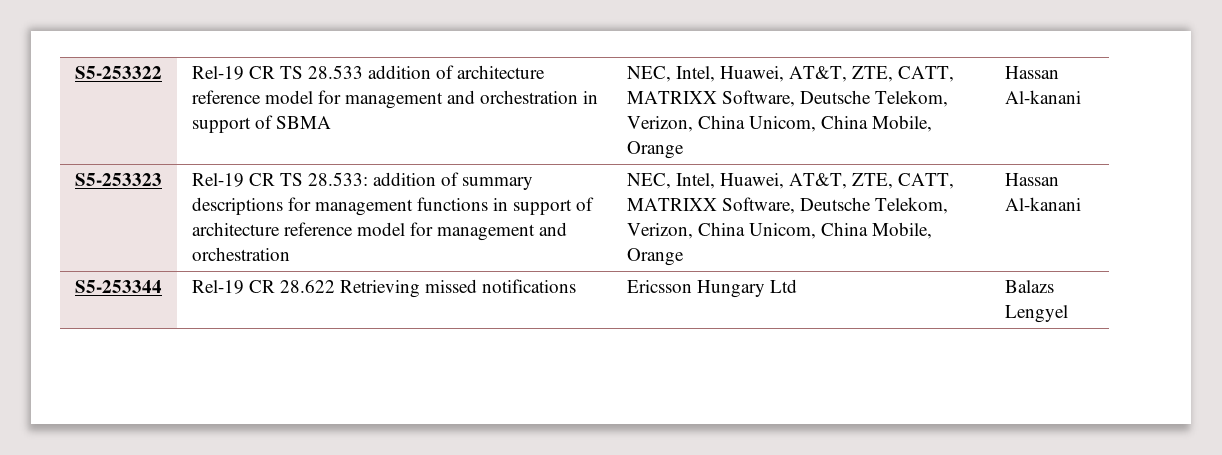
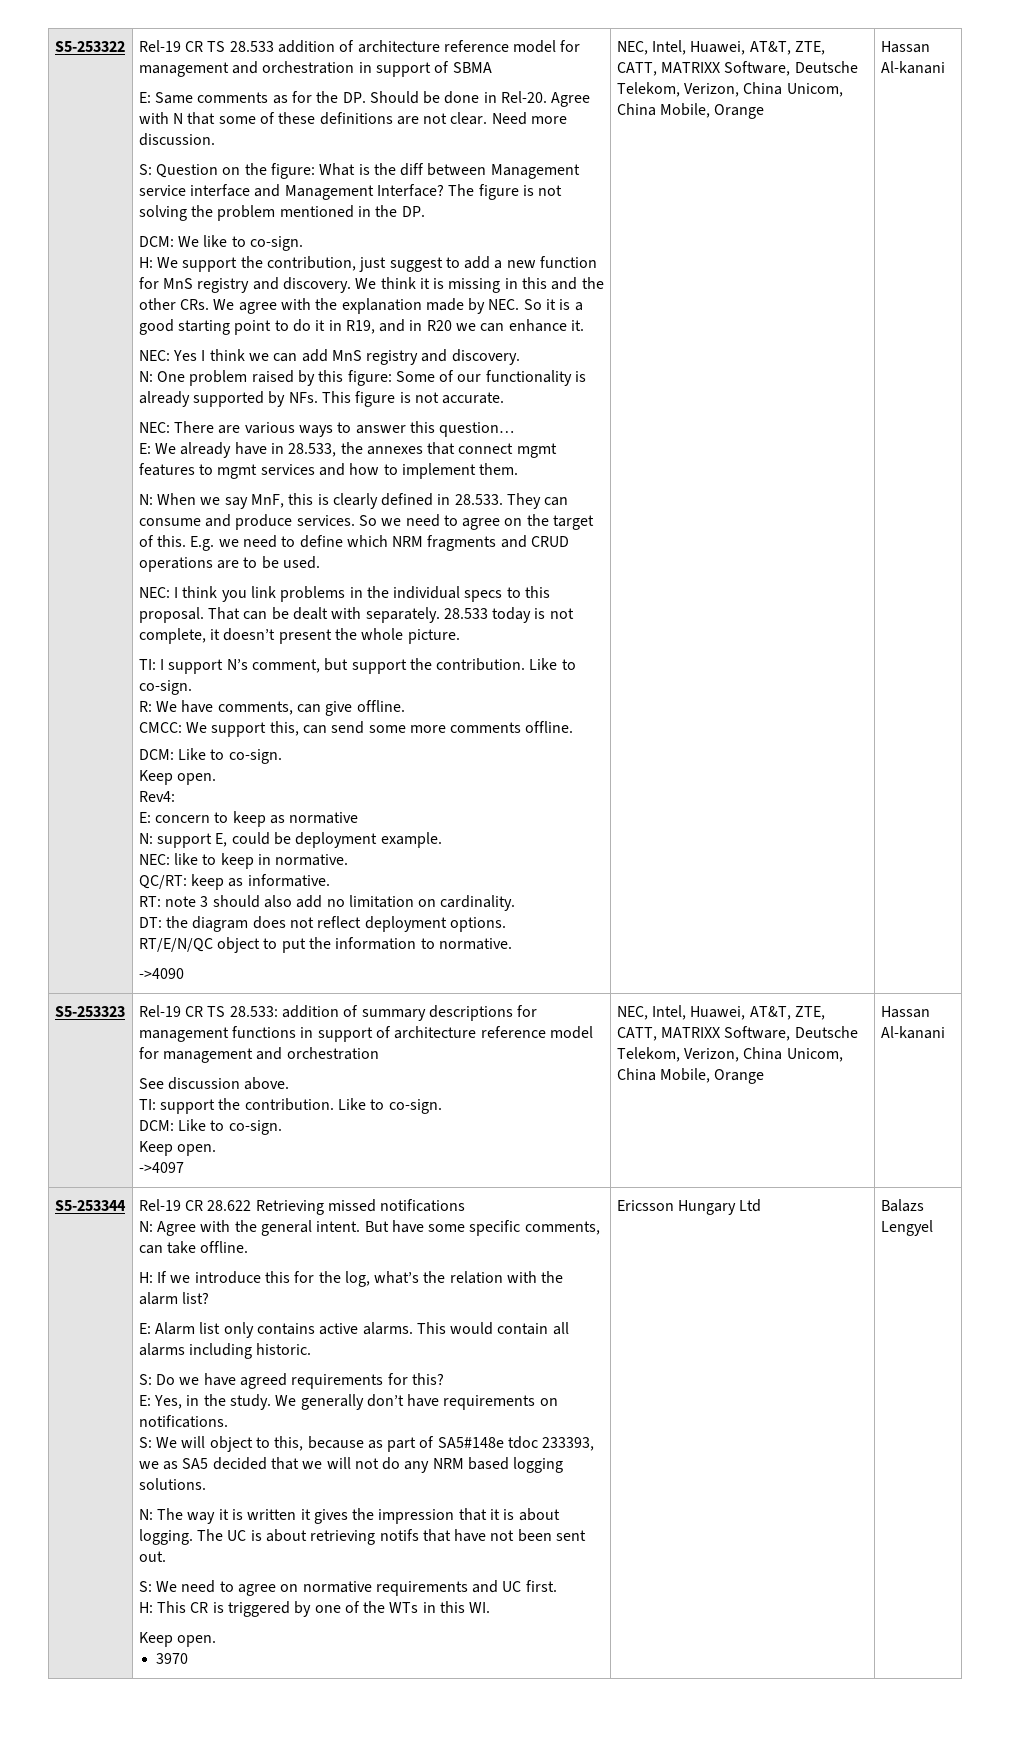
(331, 122) none -> [138,91,591,107] [138,112,568,125] [138,133,215,146] [138,163,580,179] [138,184,563,200] [138,205,425,221] [138,235,303,251] [138,256,598,272] [138,277,604,293] [138,298,583,314] [138,319,585,335] [138,349,520,365] [138,370,587,386] [138,391,505,407] [138,421,515,437] [138,442,557,458] [138,463,519,479] [138,493,569,509] [138,514,595,530] [138,535,570,551] [138,556,320,572] [138,586,551,602] [138,607,574,623] [138,628,460,644] [138,658,576,674] [138,680,192,695] [138,700,405,716] [138,721,574,737] [138,748,282,764] [138,770,216,785] [138,791,175,802] [138,811,359,827] [138,832,442,848] [138,853,349,869] [138,874,330,890] [138,895,516,911] [138,916,506,932] [138,937,512,953] [138,968,184,979] // E: Same comments as for the DP. Should be done in Rel-20. Agree with N that some of these definitions are not clear. Need more discussion. // S: Question on the figure: What is the diff between Management service interface and Management Interface? The figure is not solving the problem mentioned in the DP. // DCM: We like to co-sign. // H: We support the contribution, just suggest to add a new function for MnS registry and discovery. We think it is missing in this and the other CRs. We agree with the explanation made by NEC. So it is a good starting point to do it in R19, and in R20 we can enhance it. // NEC: Yes I think we can add MnS registry and discovery. // N: One problem raised by this figure: Some of our functionality is already supported by NFs. This figure is not accurate. // NEC: There are various ways to answer this question… // E: We already have in 28.533, the annexes that connect mgmt features to mgmt services and how to implement them. // N: When we say MnF, this is clearly defined in 28.533. They can consume and produce services. So we need to agree on the target of this. E.g. we need to define which NRM fragments and CRUD operations are to be used. // NEC: I think you link problems in the individual specs to this proposal. That can be dealt with separately. 28.533 today is not complete, it doesn’t present the whole picture. // TI: I support N’s comment, but support the contribution. Like to co-sign. // R: We have comments, can give offline. // CMCC: We support this, can send some more comments offline. // DCM: Like to co-sign. // Keep open. // Rev4: // E: concern to keep as normative // N: support E, could be deployment example. // NEC: like to keep in normative. // QC/RT: keep as informative. // RT: note 3 should also add no limitation on cardinality. // DT: the diagram does not reflect deployment options. // RT/E/N/QC object to put the information to normative. // ->4090
(290, 254) none -> [138,1077,290,1090] [138,1098,442,1114] [138,1119,282,1135] [138,1141,216,1156] [138,1162,184,1173] // See discussion above. // TI: support the contribution. Like to co-sign. // DCM: Like to co-sign. // Keep open. // ->4097
(577, 286) none -> [138,1220,600,1236] [138,1241,249,1254] [138,1271,564,1287] [138,1292,209,1305] [138,1322,569,1338] [138,1343,312,1359] [138,1373,444,1389] [138,1394,558,1410] [138,1415,228,1428] [138,1436,595,1452] [138,1457,564,1473] [138,1478,206,1490] [138,1508,560,1524] [138,1529,587,1545] [138,1551,166,1562] [138,1580,557,1596] [138,1601,491,1617] [138,1632,216,1647] [156,1653,189,1664] // N: Agree with the general intent. But have some specific comments, can take offline. // H: If we introduce this for the log, what’s the relation with the alarm list? // E: Alarm list only contains active alarms. This would contain all alarms including historic. // S: Do we have agreed requirements for this? // E: Yes, in the study. We generally don’t have requirements on notifications. // S: We will object to this, because as part of SA5#148e tdoc 233393, we as SA5 decided that we will not do any NRM based logging solutions. // N: The way it is written it gives the impression that it is about logging. The UC is about retrieving notifs that have not been sent out. // S: We need to agree on normative requirements and UC first. // H: This CR is triggered by one of the WTs in this WI. // Keep open. // 3970

